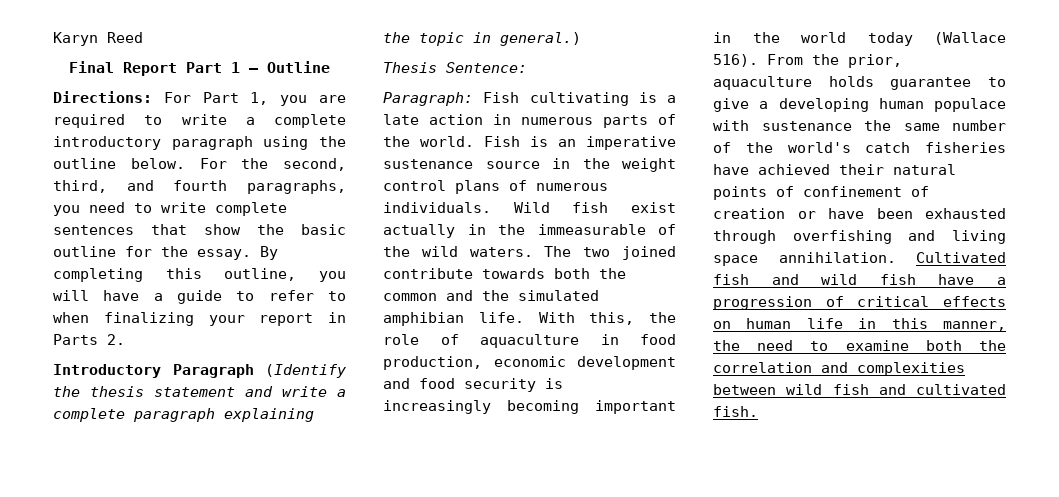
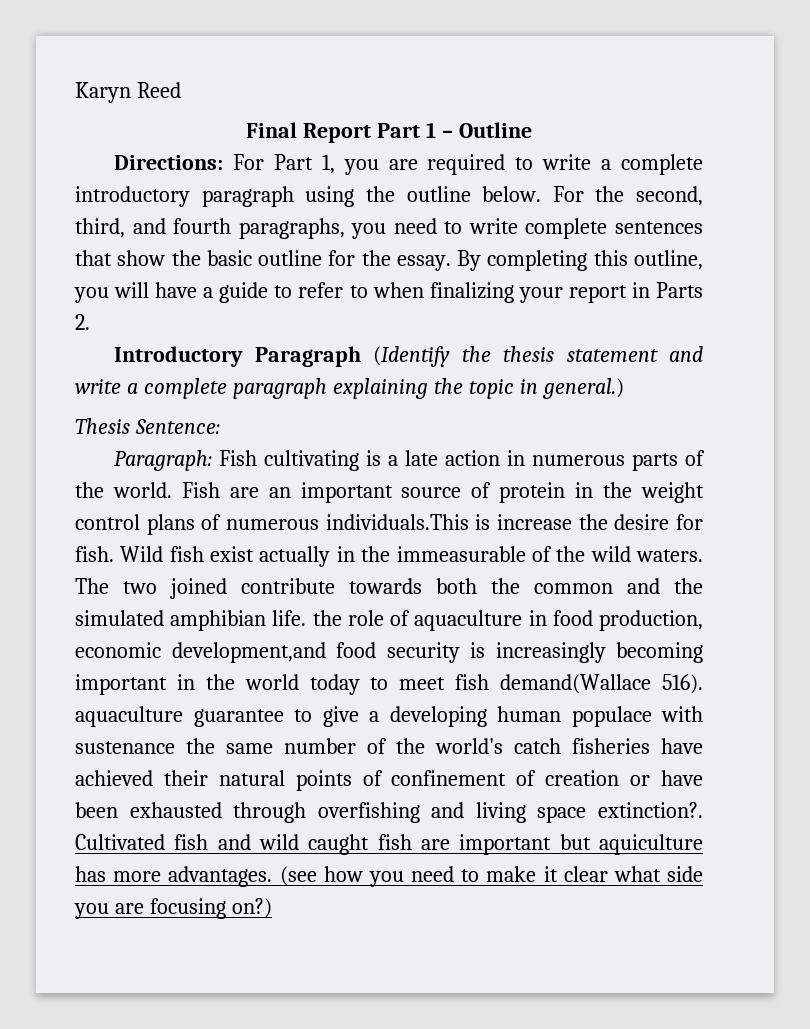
[530,136,676,150] [383,159,540,169] is an imperative sustenance source -> [229,482,566,503] are an important source of protein
[383,202,491,213] individuals. -> [325,514,703,530] [75,546,114,562] individuals.This is increase the desire for fish.
[538,312,635,325] With this, -> (307, 618) none
[577,356,676,370] [383,378,410,389] development and -> [171,642,326,663] development,and
[934,32,1006,45] [713,54,902,68] [713,76,874,90] (Wallace 516). From the prior, aquaculture holds -> [370,674,704,694] [75,706,183,727] to meet fish demand(Wallace 516). aquaculture
[778,252,896,263] annihilation. -> [598,802,703,818] extinction?.
[879,274,1006,285] [713,296,1006,310] [713,318,1006,331] [713,340,1006,351] [713,362,965,376] [713,384,1006,395] [713,406,758,417] fish have a progression of critical effects on human life in this manner, the need to examine both the correlation and complexities between wild fish and cultivated fish. -> [308,834,703,855] [75,866,703,887] [74,898,272,919] caught fish are important but aquiculture has more advantages. (see how you need to make it clear what side you are focusing on?)

